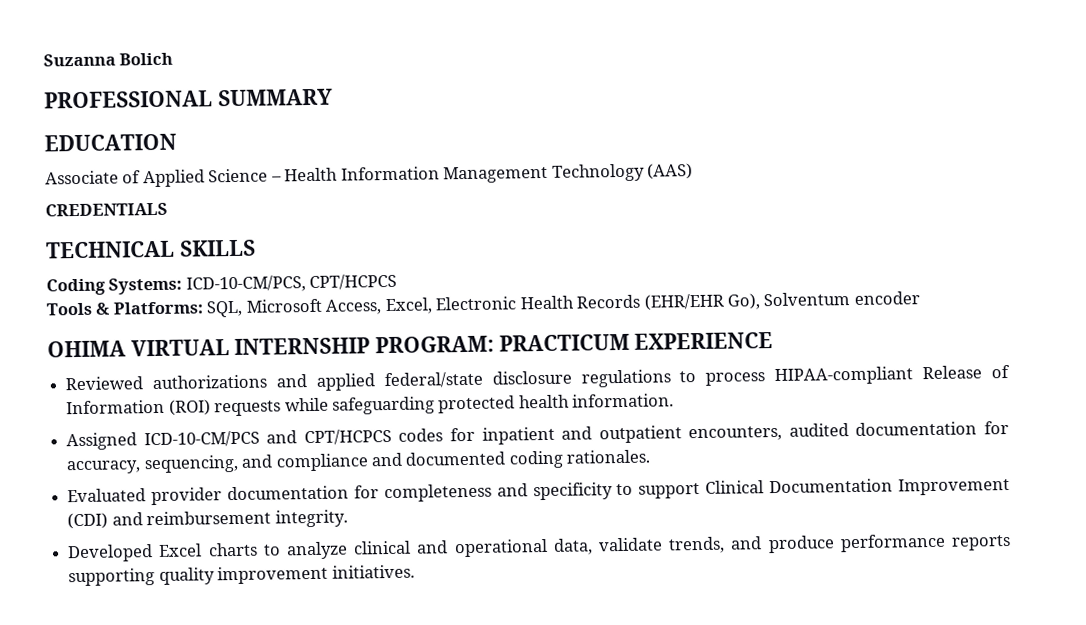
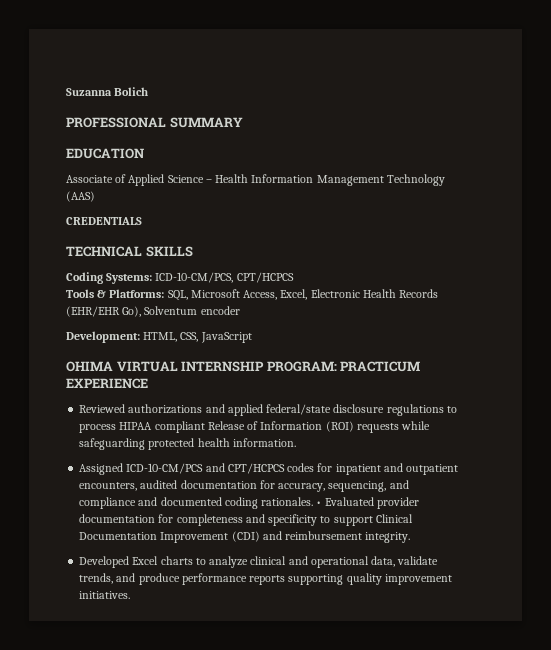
(920, 298) none -> [66,331,252,343] // Development: HTML, CSS, JavaScript
[774,366,914,386] HIPAA-compliant -> [119,421,205,433] HIPAA compliant
(651, 456) // -> [316,501,322,506] •

